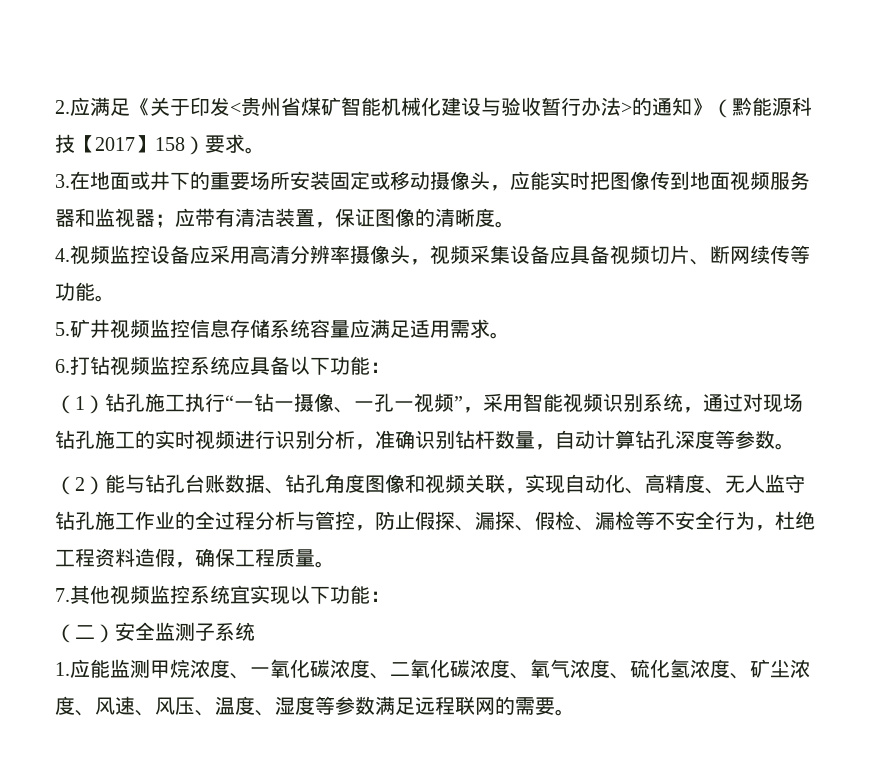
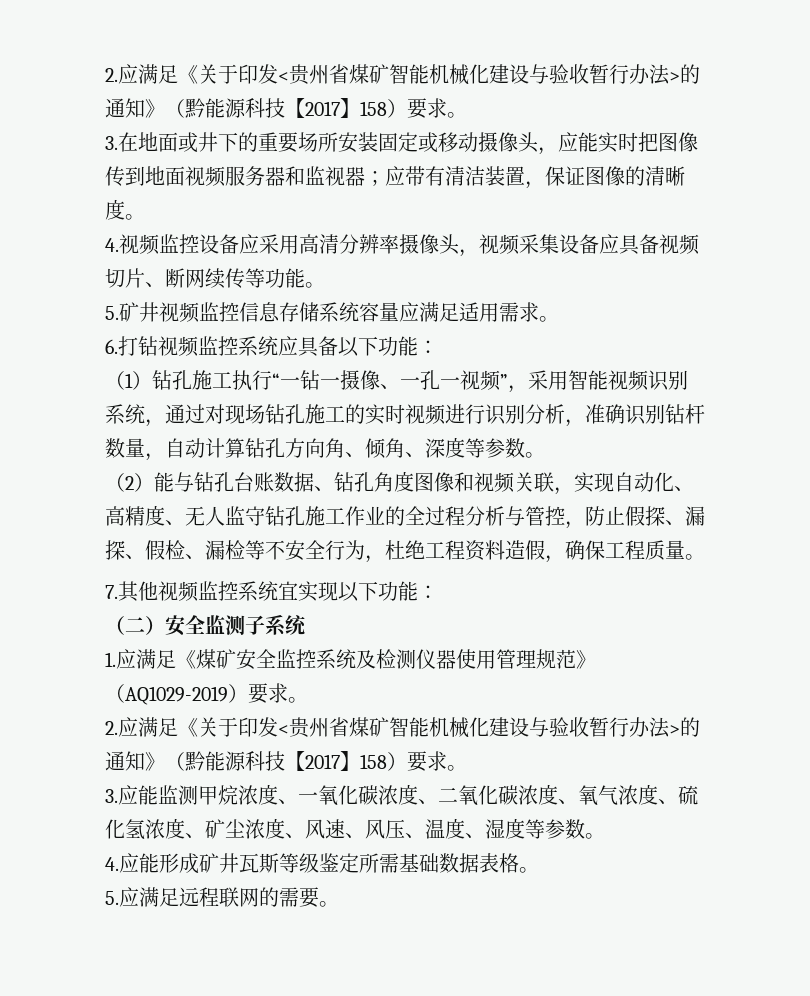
(675, 439) none -> [285,438,425,459] 方向角、倾角、
(90, 668) none -> [136,649,596,670] [105,683,308,705] [105,717,700,738] [105,751,467,772] [105,785,138,805] 满足《煤矿安全监控系统及检测仪器使用管理规范》（AQ1029-2019）要求。 // 2.应满足《关于印发<贵州省煤矿智能机械化建设与验收暂行办法>的通知》（黔能源科技【2017】158）要求。 // 3.应
(375, 705) none -> [585,833,605,839] [105,853,539,874] [105,887,139,907] 。 // 4.应能形成矿井瓦斯等级鉴定所需基础数据表格。 // 5.应

